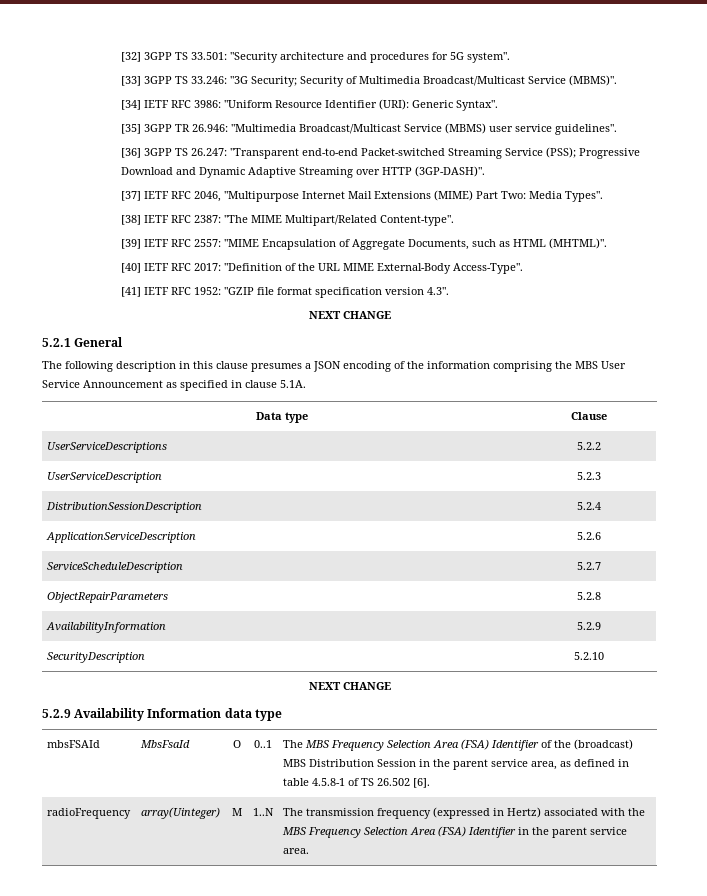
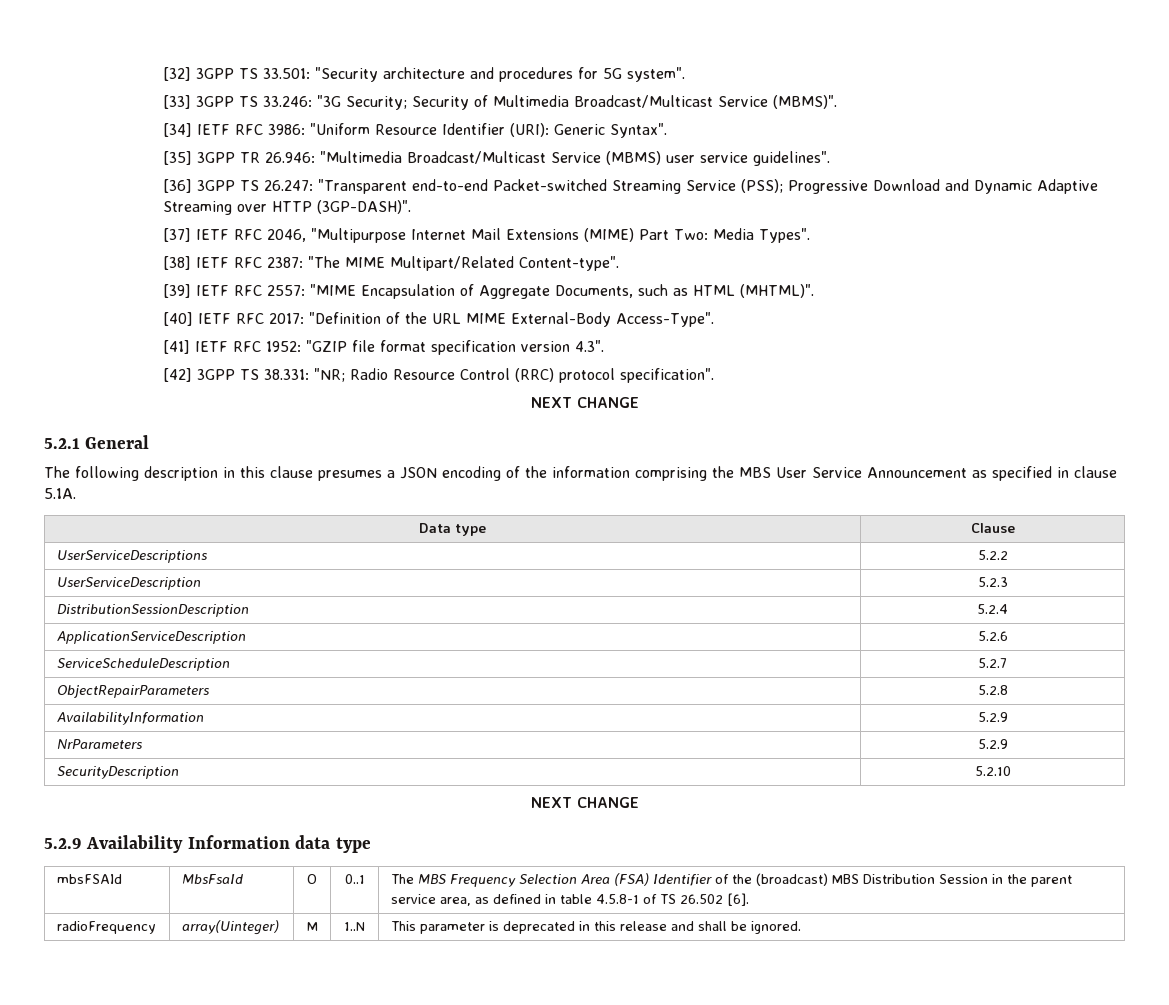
(450, 291) none -> [163,368,715,383] // [42] 3GPP TS 38.331: "NR; Radio Resource Control (RRC) protocol specification".
(601, 626) none -> [56,739,142,749] [977,739,1008,749] // NrParameters | 5.2.9
[283,807,646,819] [282,826,628,838] [283,848,310,854] The transmission frequency (expressed in Hertz) associated with the MBS Frequency Selection Area (FSA) Identifier in the parent service area. -> [390,921,801,934] This parameter is deprecated in this release and shall be ignored.

